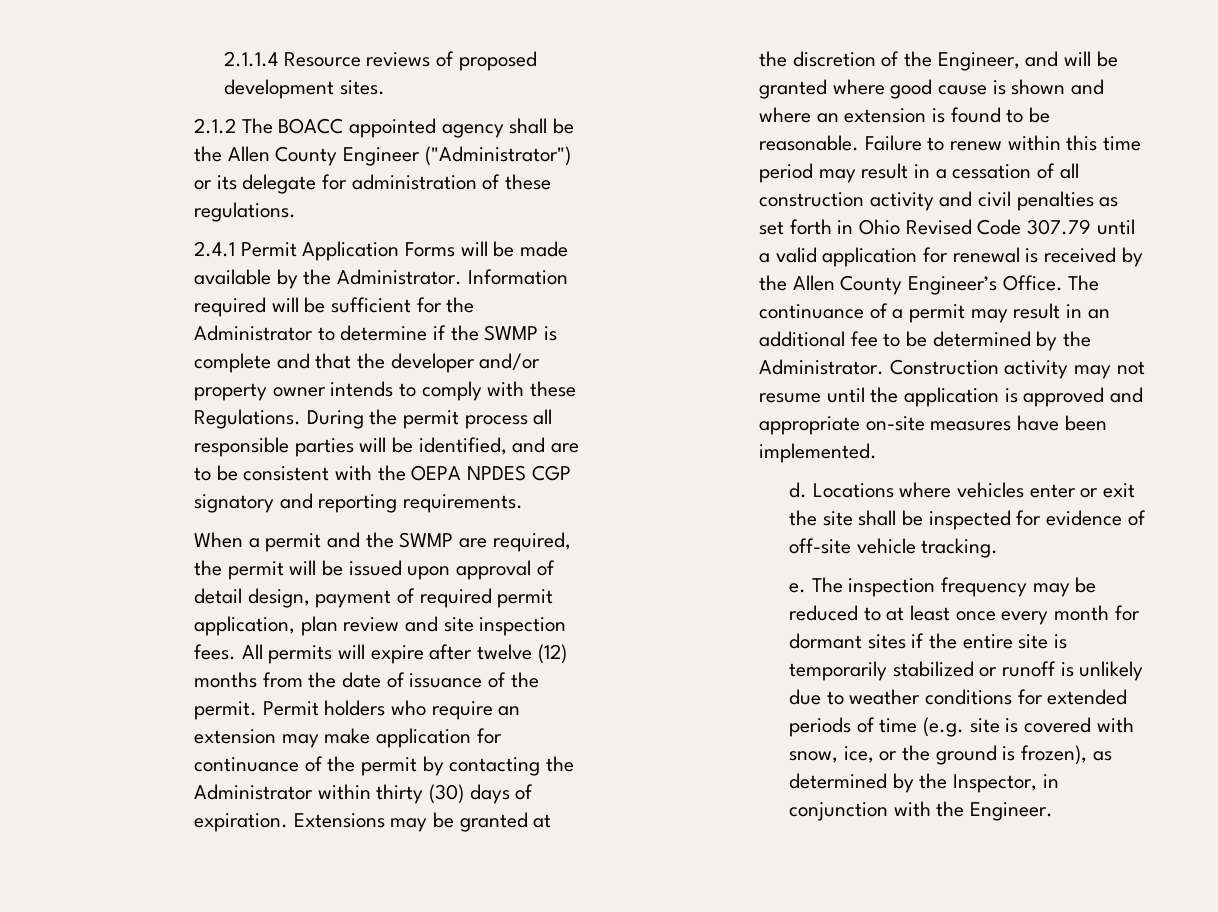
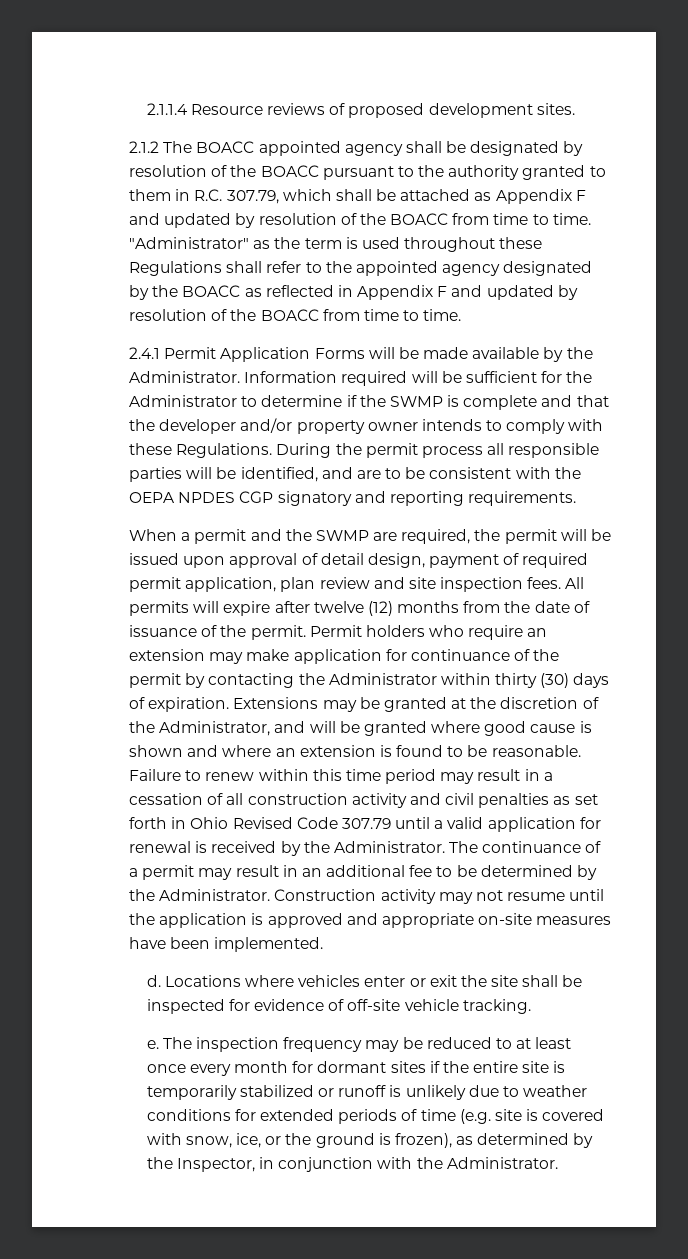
[194,146,571,166] [194,174,552,194] [194,202,297,222] the Allen County Engineer ("Administrator") or its delegate for administration of these regulations. -> [470,141,584,156] [128,165,606,180] [128,189,586,204] [128,213,591,228] [128,237,543,252] [128,261,593,276] [128,285,578,300] [128,309,462,321] designated by resolution of the BOACC pursuant to the authority granted to them in R.C. 307.79, which shall be attached as Appendix F and updated by resolution of the BOACC from time to time. "Administrator" as the term is used throughout these Regulations shall refer to the appointed agency designated by the BOACC as reflected in Appendix F and updated by resolution of the BOACC from time to time.
[937,52,1020,71] Engineer, -> [159,721,271,736] Administrator,
[792,275,1063,295] Allen County Engineer’s Office. -> [333,841,445,853] Administrator.
[969,802,1053,821] Engineer. -> [446,1157,558,1169] Administrator.

